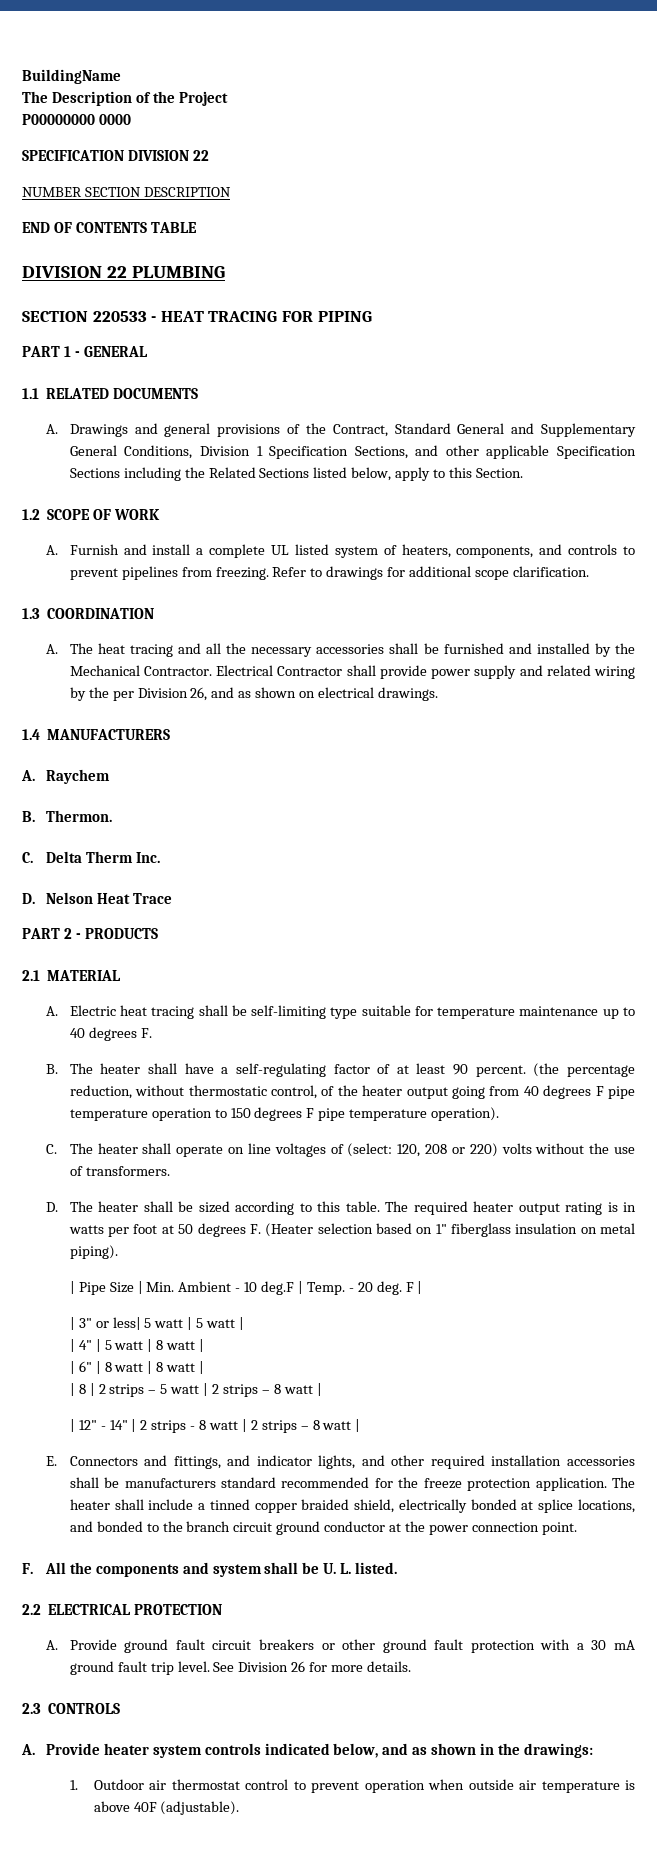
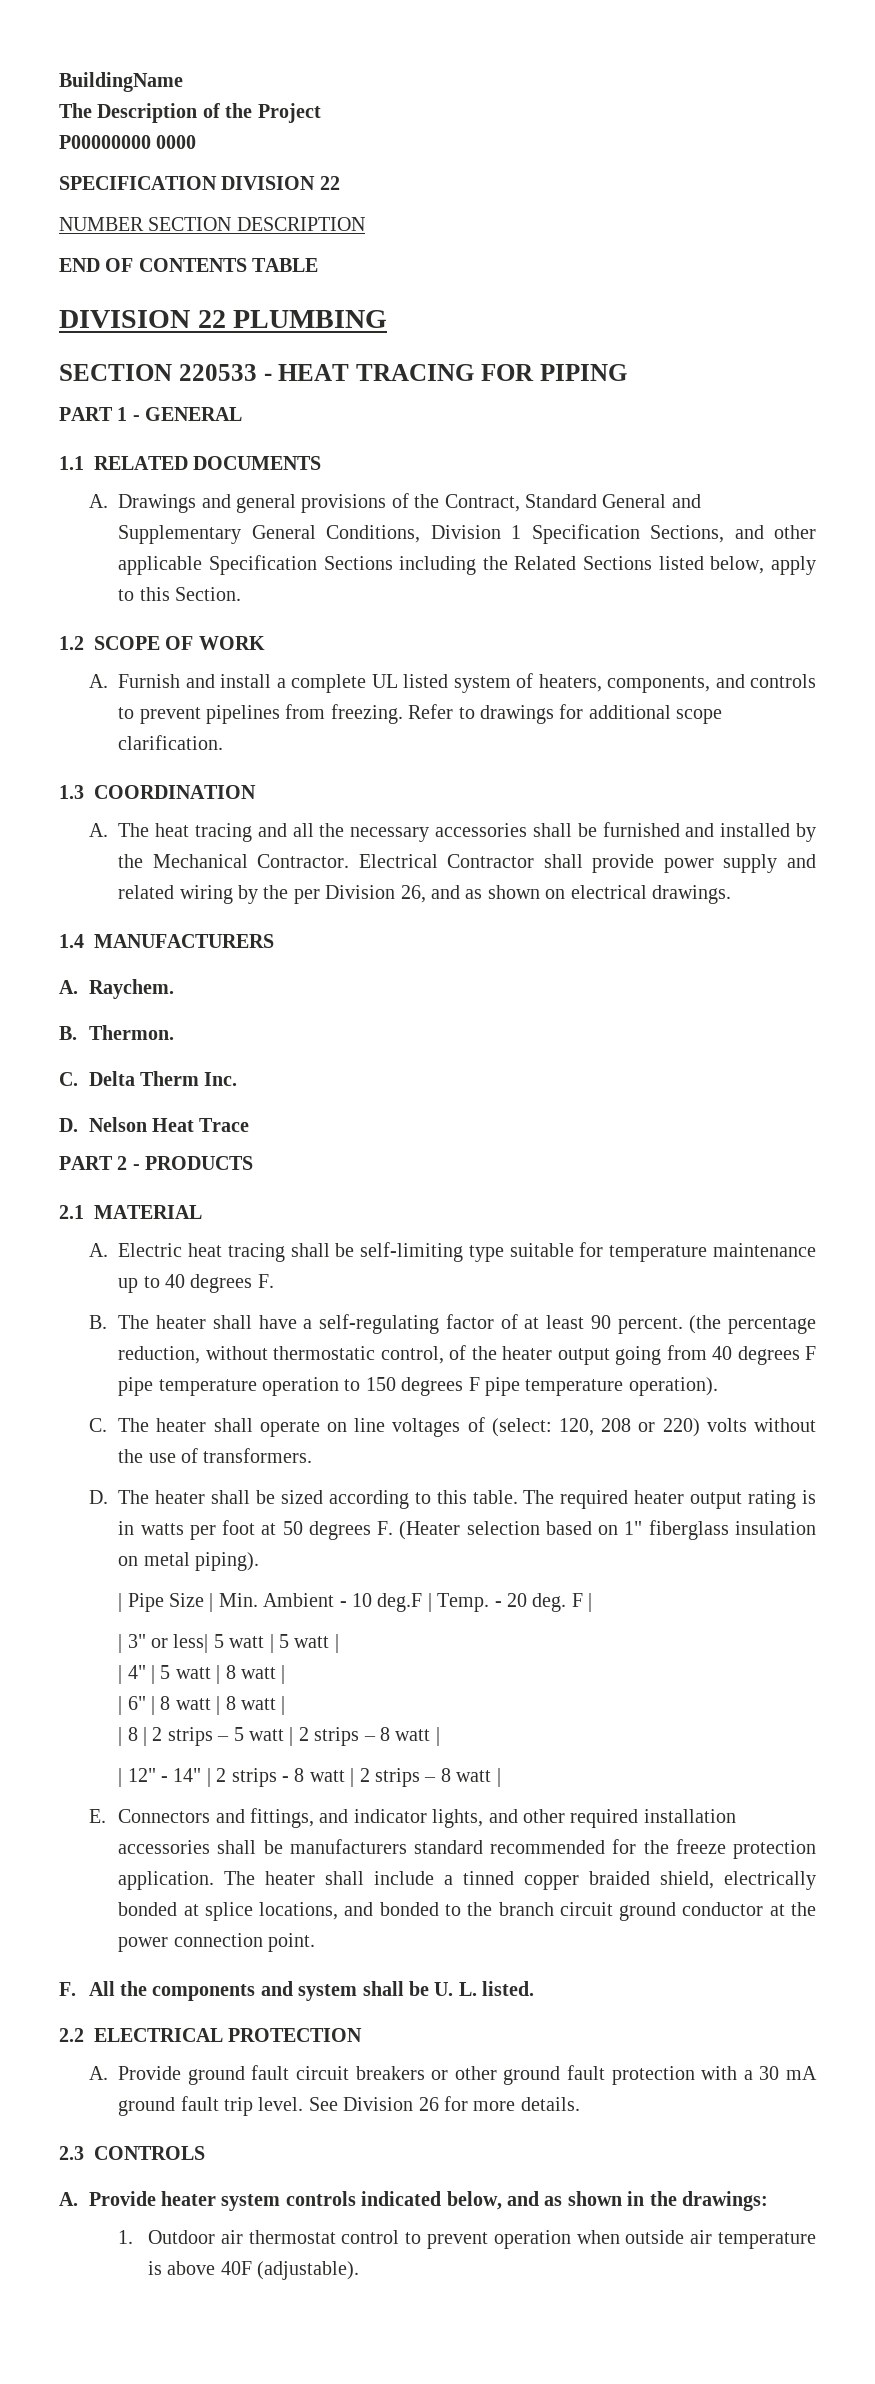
[45,769,110,784] Raychem -> [88,979,174,999] Raychem.

